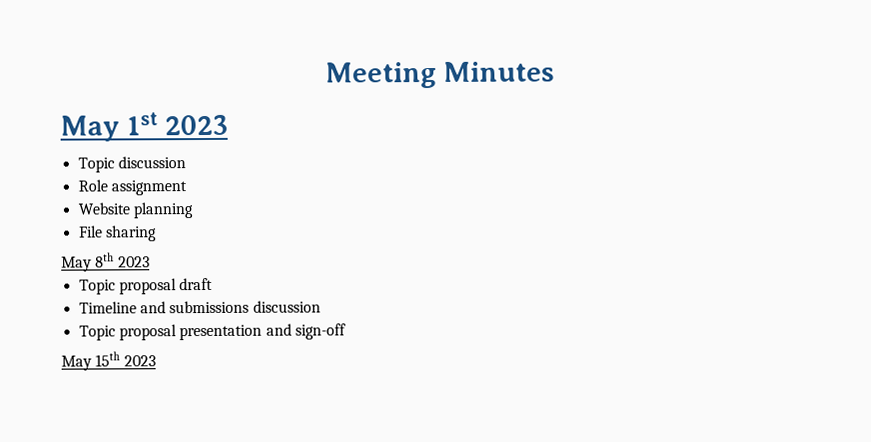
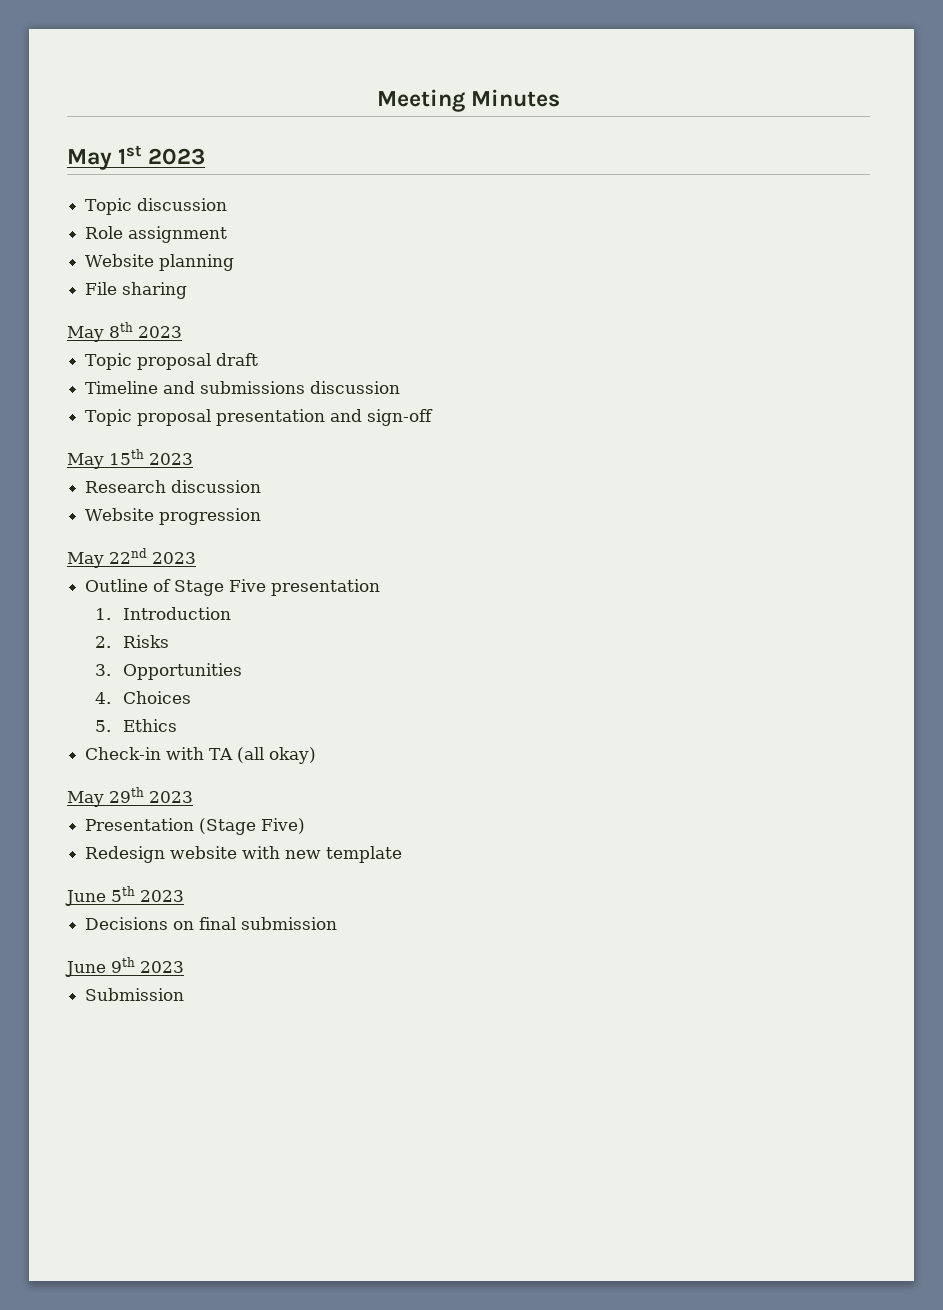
(156, 361) none -> [85,480,262,493] [85,508,262,525] [67,548,196,568] [85,579,381,596] [94,607,231,620] [94,635,169,648] [94,663,242,680] [94,691,191,704] [94,719,177,732] [85,747,317,764] [67,787,193,807] [85,818,306,835] [85,846,403,863] [65,886,184,906] [85,917,338,930] [65,957,184,977] [85,988,185,1001] // Research discussion // Website progression // May 22nd 2023 // Outline of Stage Five presentation // 1. Introduction // 2. Risks // 3. Opportunities // 4. Choices // 5. Ethics // Check-in with TA (all okay) // May 29th 2023 // Presentation (Stage Five) // Redesign website with new template // June 5th 2023 // Decisions on final submission // June 9th 2023 // Submission

